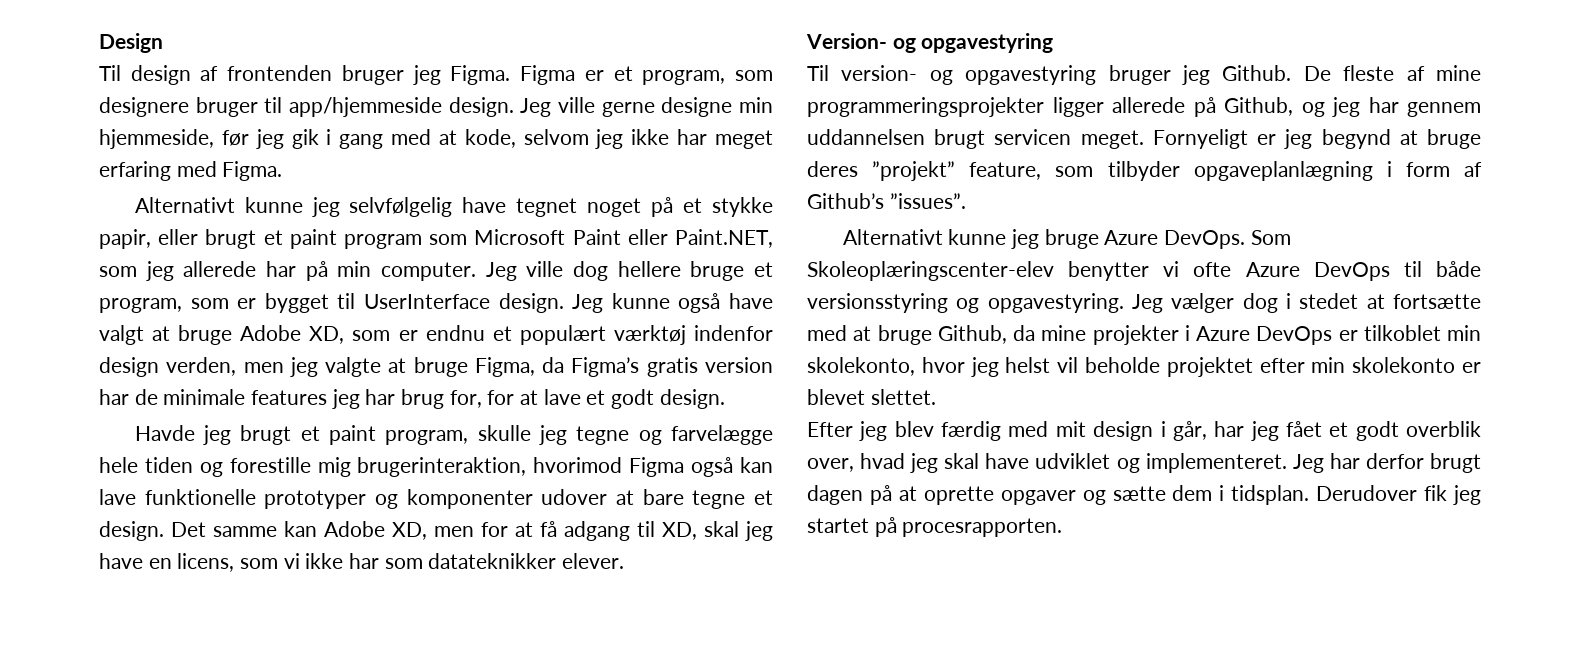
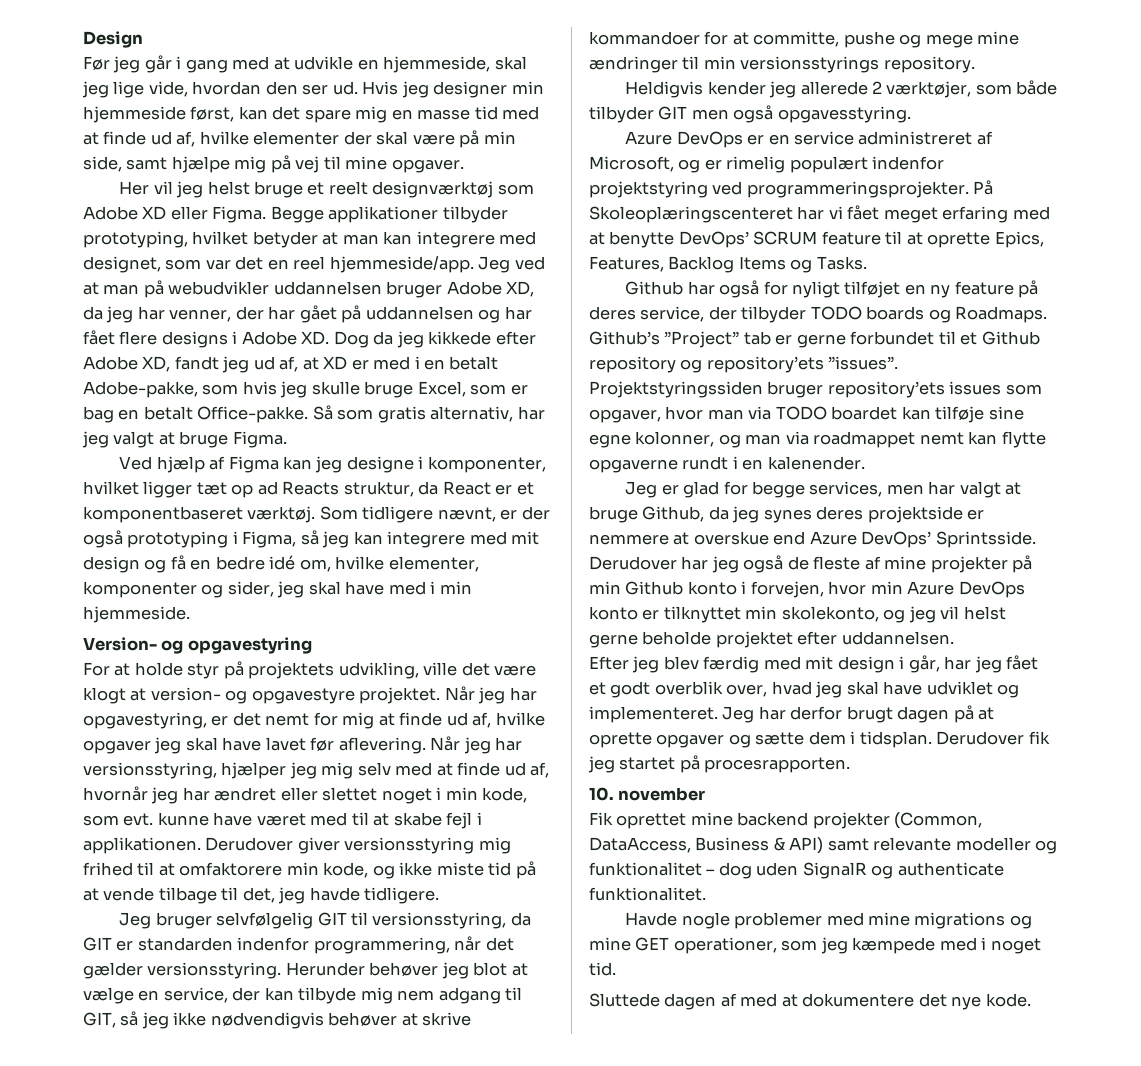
[99,65,774,85] [99,97,773,117] [99,129,773,149] [99,161,283,181] [134,197,773,217] [99,229,773,249] [99,261,773,281] [99,293,774,313] [99,325,773,345] [99,357,773,377] [99,389,725,409] [134,425,773,445] [99,457,774,477] [99,489,773,509] [99,521,773,541] [99,553,625,572] [806,33,1054,53] [807,65,1481,85] [807,97,1481,117] [807,129,1481,149] [807,161,1482,181] [807,193,966,209] [842,229,1291,249] [807,261,1481,281] [807,293,1481,313] [807,325,1481,345] [807,357,1481,377] [807,389,936,405] Til design af frontenden bruger jeg Figma. Figma er et program, som designere bruger til app/hjemmeside design. Jeg ville gerne designe min hjemmeside, før jeg gik i gang med at kode, selvom jeg ikke har meget erfaring med Figma. // Alternativt kunne jeg selvfølgelig have tegnet noget på et stykke papir, eller brugt et paint program som Microsoft Paint eller Paint.NET, som jeg allerede har på min computer. Jeg ville dog hellere bruge et program, som er bygget til UserInterface design. Jeg kunne også have valgt at bruge Adobe XD, som er endnu et populært værktøj indenfor design verden, men jeg valgte at bruge Figma, da Figma’s gratis version har de minimale features jeg har brug for, for at lave et godt design. // Havde jeg brugt et paint program, skulle jeg tegne og farvelægge hele tiden og forestille mig brugerinteraktion, hvorimod Figma også kan lave funktionelle prototyper og komponenter udover at bare tegne et design. Det samme kan Adobe XD, men for at få adgang til XD, skal jeg have en licens, som vi ikke har som datateknikker elever. // Version- og opgavestyring // Til version- og opgavestyring bruger jeg Github. De fleste af mine programmeringsprojekter ligger allerede på Github, og jeg har gennem uddannelsen brugt servicen meget. Fornyeligt er jeg begynd at bruge deres ”projekt” feature, som tilbyder opgaveplanlægning i form af Github’s ”issues”. // Alternativt kunne jeg bruge Azure DevOps. Som Skoleoplæringscenter-elev benytter vi ofte Azure DevOps til både versionsstyring og opgavestyring. Jeg vælger dog i stedet at fortsætte med at bruge Github, da mine projekter i Azure DevOps er tilkoblet min skolekonto, hvor jeg helst vil beholde projektet efter min skolekonto er blevet slettet. -> [83,55,527,73] [82,81,544,98] [83,106,540,123] [83,130,516,148] [83,155,464,173] [119,181,534,198] [83,206,508,223] [83,231,537,248] [83,256,545,273] [83,280,535,298] [83,305,532,323] [83,330,536,348] [83,356,499,373] [83,381,528,398] [83,405,545,423] [82,431,287,448] [119,456,546,473] [83,481,534,498] [83,506,550,523] [83,530,540,548] [83,555,479,573] [83,581,472,598] [83,606,190,623] [83,637,312,654] [83,661,537,679] [83,686,537,704] [83,712,545,729] [83,736,523,754] [83,762,550,779] [83,786,528,804] [83,812,482,829] [83,837,511,854] [83,861,536,879] [83,887,440,904] [119,912,531,929] [83,936,514,954] [83,962,528,979] [83,987,523,1004] [83,1011,472,1029] [589,31,1020,48] [589,56,975,73] [625,80,1058,98] [589,105,911,123] [625,131,993,148] [589,156,945,173] [589,180,994,198] [589,205,1050,223] [589,231,1044,248] [589,256,867,273] [625,280,1039,298] [589,306,1048,323] [589,331,1040,348] [589,356,899,373] [589,381,1042,398] [589,406,1024,423] [589,431,1046,448] [589,456,865,473] [625,481,1022,498] [589,506,985,523] [589,531,1036,548] [589,555,1033,573] [589,581,1025,598] [589,606,1006,623] [589,631,954,648] Før jeg går i gang med at udvikle en hjemmeside, skal jeg lige vide, hvordan den ser ud. Hvis jeg designer min hjemmeside først, kan det spare mig en masse tid med at finde ud af, hvilke elementer der skal være på min side, samt hjælpe mig på vej til mine opgaver. // Her vil jeg helst bruge et reelt designværktøj som Adobe XD eller Figma. Begge applikationer tilbyder prototyping, hvilket betyder at man kan integrere med designet, som var det en reel hjemmeside/app. Jeg ved at man på webudvikler uddannelsen bruger Adobe XD, da jeg har venner, der har gået på uddannelsen og har fået flere designs i Adobe XD. Dog da jeg kikkede efter Adobe XD, fandt jeg ud af, at XD er med i en betalt Adobe-pakke, som hvis jeg skulle bruge Excel, som er bag en betalt Office-pakke. Så som gratis alternativ, har jeg valgt at bruge Figma. // Ved hjælp af Figma kan jeg designe i komponenter, hvilket ligger tæt op ad Reacts struktur, da React er et komponentbaseret værktøj. Som tidligere nævnt, er der også prototyping i Figma, så jeg kan integrere med mit design og få en bedre idé om, hvilke elementer, komponenter og sider, jeg skal have med i min hjemmeside. // Version- og opgavestyring // For at holde styr på projektets udvikling, ville det være klogt at version- og opgavestyre projektet. Når jeg har opgavestyring, er det nemt for mig at finde ud af, hvilke opgaver jeg skal have lavet før aflevering. Når jeg har versionsstyring, hjælper jeg mig selv med at finde ud af, hvornår jeg har ændret eller slettet noget i min kode, som evt. kunne have været med til at skabe fejl i applikationen. Derudover giver versionsstyring mig frihed til at omfaktorere min kode, og ikke miste tid på at vende tilbage til det, jeg havde tidligere. // Jeg bruger selvfølgelig GIT til versionsstyring, da GIT er standarden indenfor programmering, når det gælder versionsstyring. Herunder behøver jeg blot at vælge en service, der kan tilbyde mig nem adgang til GIT, så jeg ikke nødvendigvis behøver at skrive kommandoer for at committe, pushe og mege mine ændringer til min versionsstyrings repository. // Heldigvis kender jeg allerede 2 værktøjer, som både tilbyder GIT men også opgavesstyring. // Azure DevOps er en service administreret af Microsoft, og er rimelig populært indenfor projektstyring ved programmeringsprojekter. På Skoleoplæringscenteret har vi fået meget erfaring med at benytte DevOps’ SCRUM feature til at oprette Epics, Features, Backlog Items og Tasks. // Github har også for nyligt tilføjet en ny feature på deres service, der tilbyder TODO boards og Roadmaps. Github’s ”Project” tab er gerne forbundet til et Github repository og repository’ets ”issues”. Projektstyringssiden bruger repository’ets issues som opgaver, hvor man via TODO boardet kan tilføje sine egne kolonner, og man via roadmappet nemt kan flytte opgaverne rundt i en kalenender. // Jeg er glad for begge services, men har valgt at bruge Github, da jeg synes deres projektside er nemmere at overskue end Azure DevOps’ Sprintsside. Derudover har jeg også de fleste af mine projekter på min Github konto i forvejen, hvor min Azure DevOps konto er tilknyttet min skolekonto, og jeg vil helst gerne beholde projektet efter uddannelsen.
(1063, 527) none -> [589,787,706,801] [589,812,983,829] [589,837,1058,854] [589,862,1004,879] [589,887,706,901] [625,912,1032,929] [589,937,1041,954] [589,962,616,976] [589,993,1031,1010] // 10. november // Fik oprettet mine backend projekter (Common, DataAccess, Business & API) samt relevante modeller og funktionalitet – dog uden SignalR og authenticate funktionalitet. // Havde nogle problemer med mine migrations og mine GET operationer, som jeg kæmpede med i noget tid. // Sluttede dagen af med at dokumentere det nye kode.

